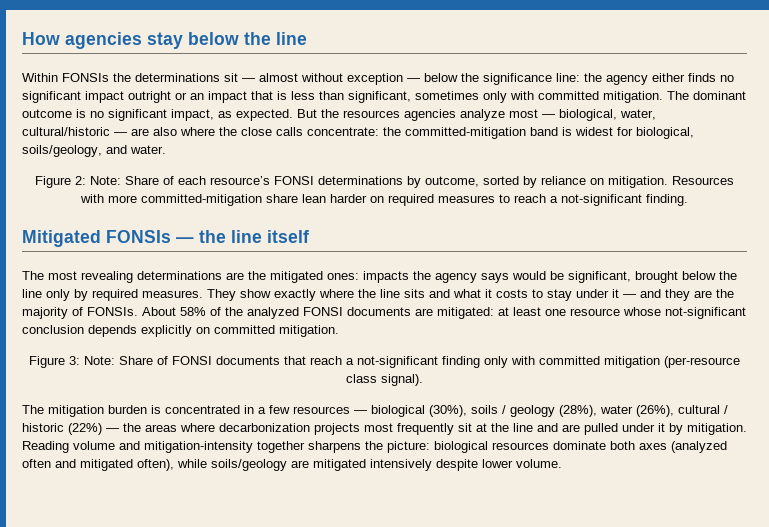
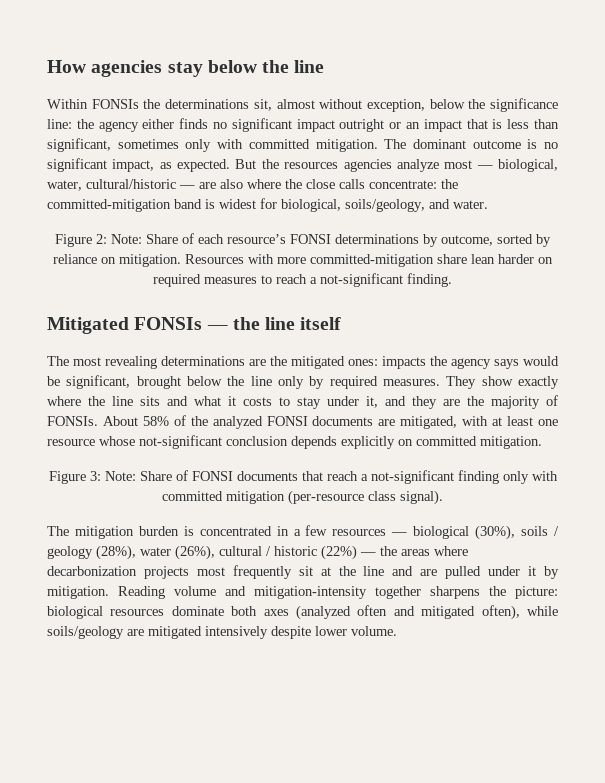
[224,73,420,85] sit — almost without exception — -> [253,99,425,112] sit, almost without exception,
[612,289,636,298] it — -> [366,396,378,408] it,
[437,307,494,319] mitigated: -> [400,416,489,429] mitigated, with

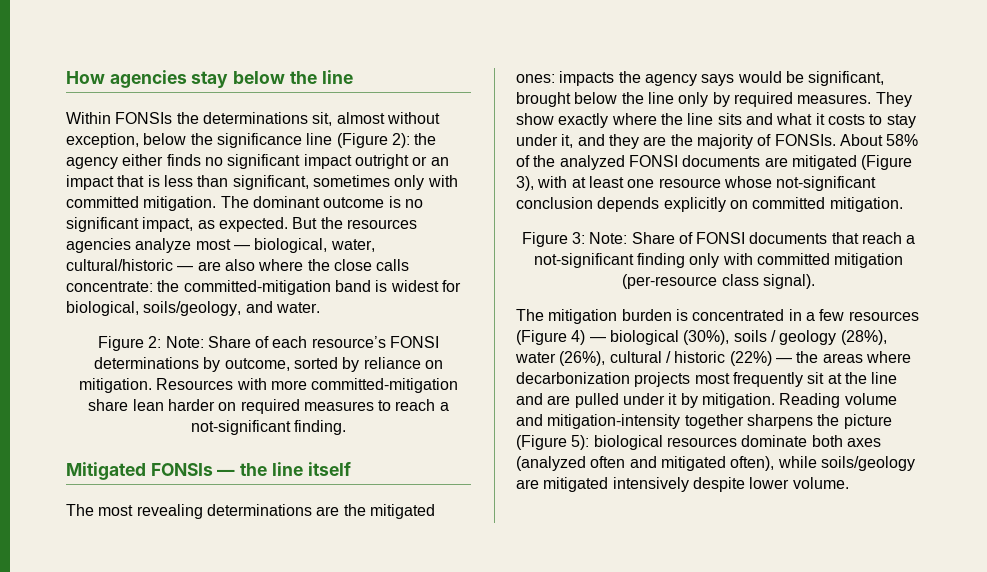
[47,119,72,129] line: -> [306,133,410,148] line (Figure 2):
[400,416,458,429] mitigated, -> [791,155,913,170] [516,176,534,191] mitigated (Figure 3),
(387, 532) none -> [516,330,586,345] (Figure 4)
[515,586,558,599] picture: -> [843,414,892,429] [516,435,590,450] picture (Figure 5):

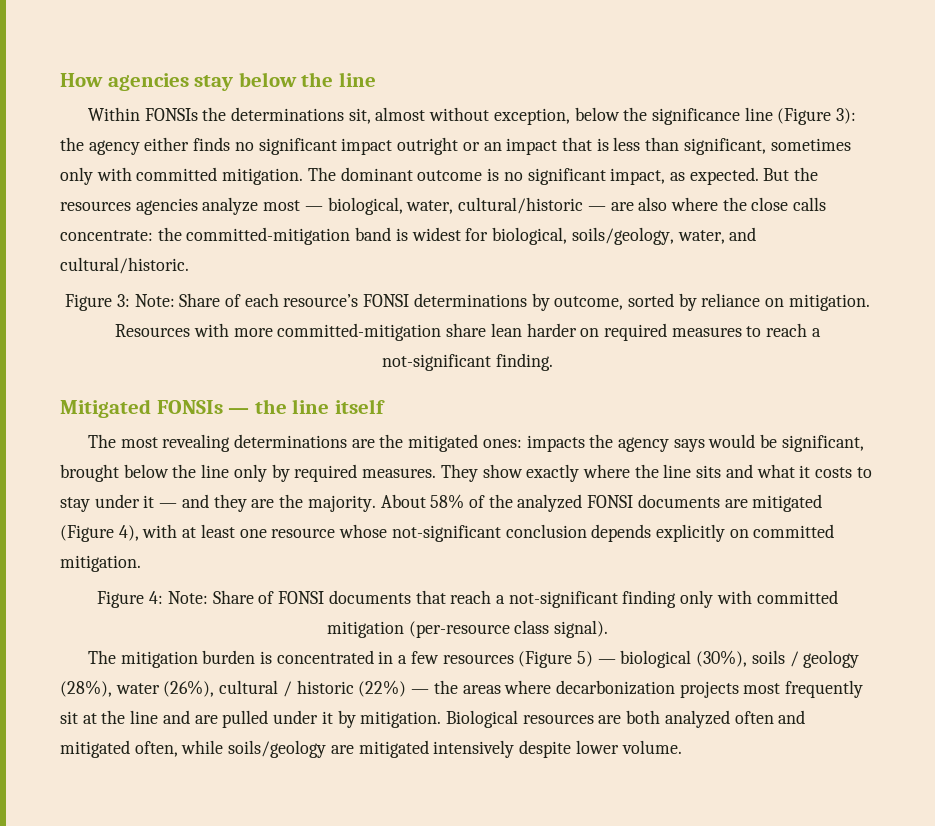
[391,133,410,148] 2): -> [836,108,857,124] 3):
[245,301,320,313] [97,336,162,351] and water. // Figure 2: -> [677,227,757,244] [60,257,189,274] [65,294,130,311] water, and cultural/historic. // Figure 3:
[561,134,574,148] it, -> [143,495,178,508] it —
[696,134,836,149] majority of FONSIs. -> [307,495,376,512] majority.
[516,176,534,191] 3), -> [118,525,139,541] 4),
[571,232,585,244] 3: -> [149,591,164,604] 4:
[571,330,586,345] 4) -> [577,651,594,667] 5)
[779,393,897,408] [516,414,892,429] [516,435,881,450] [516,456,586,471] Reading volume and mitigation-intensity together sharpens the picture (Figure 5): biological resources dominate both axes (analyzed -> [445,710,730,728] Biological resources are both analyzed
[730,456,775,471] often), -> [134,741,178,757] often,

